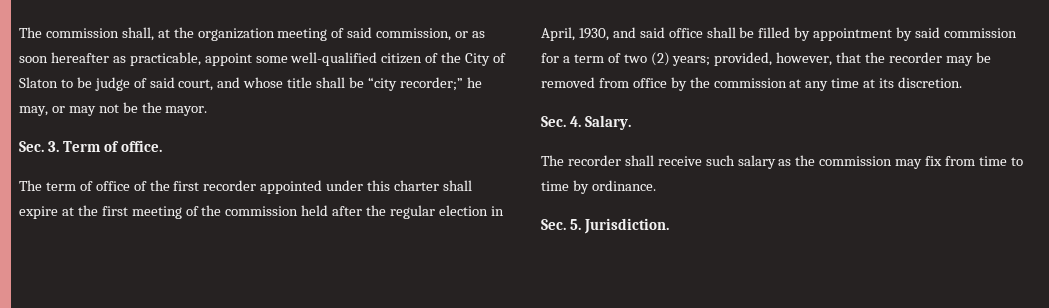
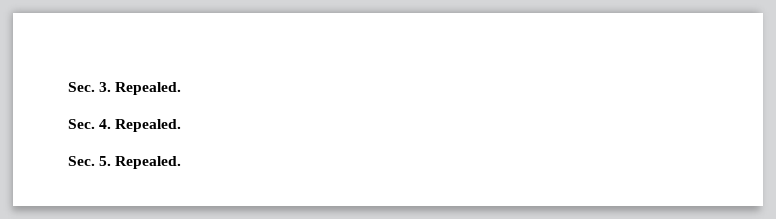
[19,27,486,41] [19,52,507,66] [19,77,482,91] [19,102,208,116] [19,140,162,152] [19,180,472,194] [19,205,504,219] [541,27,1017,41] [541,52,991,66] [541,77,963,91] [541,115,631,130] [541,155,1023,169] [541,180,656,194] The commission shall, at the organization meeting of said commission, or as soon hereafter as practicable, appoint some well-qualified citizen of the City of Slaton to be judge of said court, and whose title shall be “city recorder;” he may, or may not be the mayor. // Sec. 3. Term of office. // The term of office of the first recorder appointed under this charter shall expire at the first meeting of the commission held after the regular election in April, 1930, and said office shall be filled by appointment by said commission for a term of two (2) years; provided, however, that the recorder may be removed from office by the commission at any time at its discretion. // Sec. 4. Salary. // The recorder shall receive such salary as the commission may fix from time to time by ordinance. -> [68,82,182,95] [68,119,182,132] Sec. 3. Repealed. // Sec. 4. Repealed.
[583,218,669,234] Jurisdiction. -> [115,156,182,169] Repealed.

